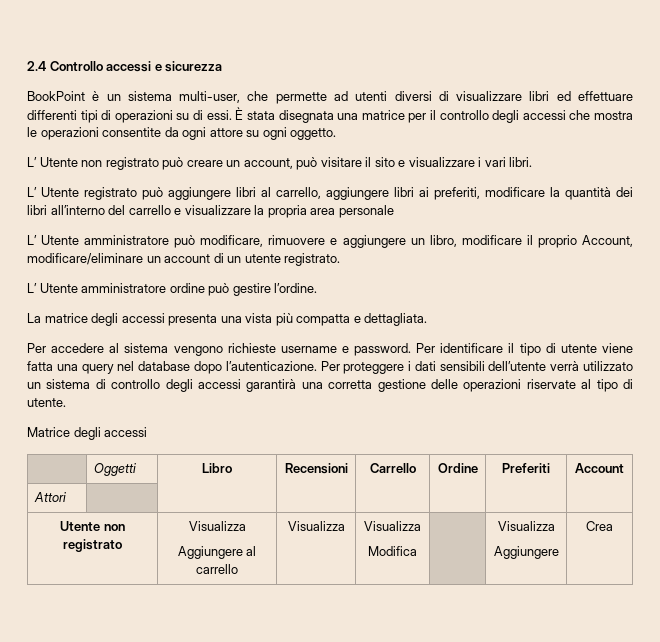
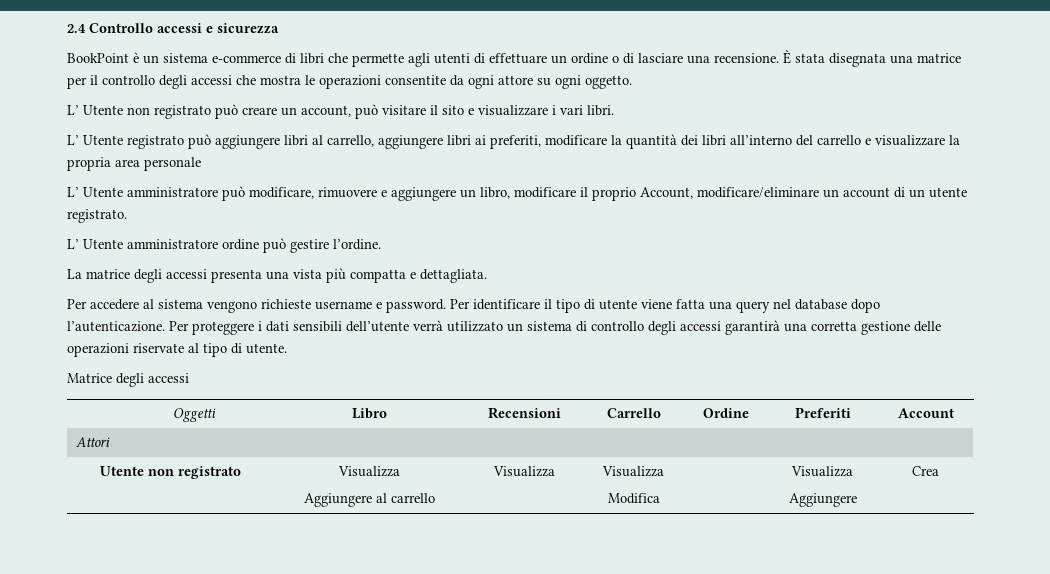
[179,91,633,104] [27,110,232,123] multi-user, che permette ad utenti diversi di visualizzare libri ed effettuare differenti tipi di operazioni su di essi. -> [212,53,779,67] e-commerce di libri che permette agli utenti di effettuare un ordine o di lasciare una recensione.

